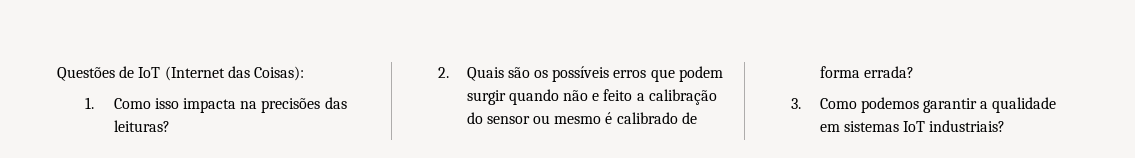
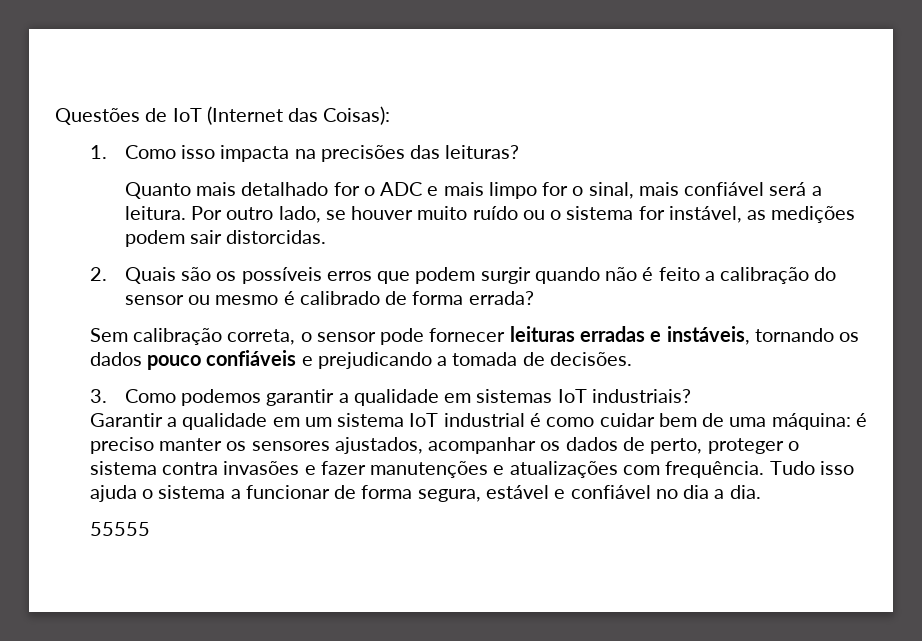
(170, 126) none -> [124,182,822,199] [124,206,856,223] [124,230,327,247] // Quanto mais detalhado for o ADC e mais limpo for o sinal, mais confiável será a leitura. Por outro lado, se houver muito ruído ou o sistema for instável, as medições podem sair distorcidas.
[592,93,600,101] e -> [642,267,654,281] é
(914, 72) none -> [89,326,860,345] [89,350,632,370] // Sem calibração correta, o sensor pode fornecer leituras erradas e instáveis, tornando os dados pouco confiáveis e prejudicando a tomada de decisões.
(1006, 126) none -> [89,413,867,430] [89,437,799,454] [89,461,854,478] [89,485,761,502] [89,522,150,536] // Garantir a qualidade em um sistema IoT industrial é como cuidar bem de uma máquina: é preciso manter os sensores ajustados, acompanhar os dados de perto, proteger o sistema contra invasões e fazer manutenções e atualizações com frequência. Tudo isso ajuda o sistema a funcionar de forma segura, estável e confiável no dia a dia. // 55555

